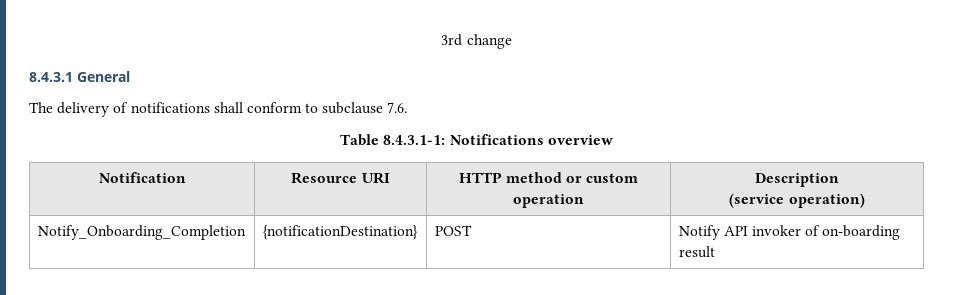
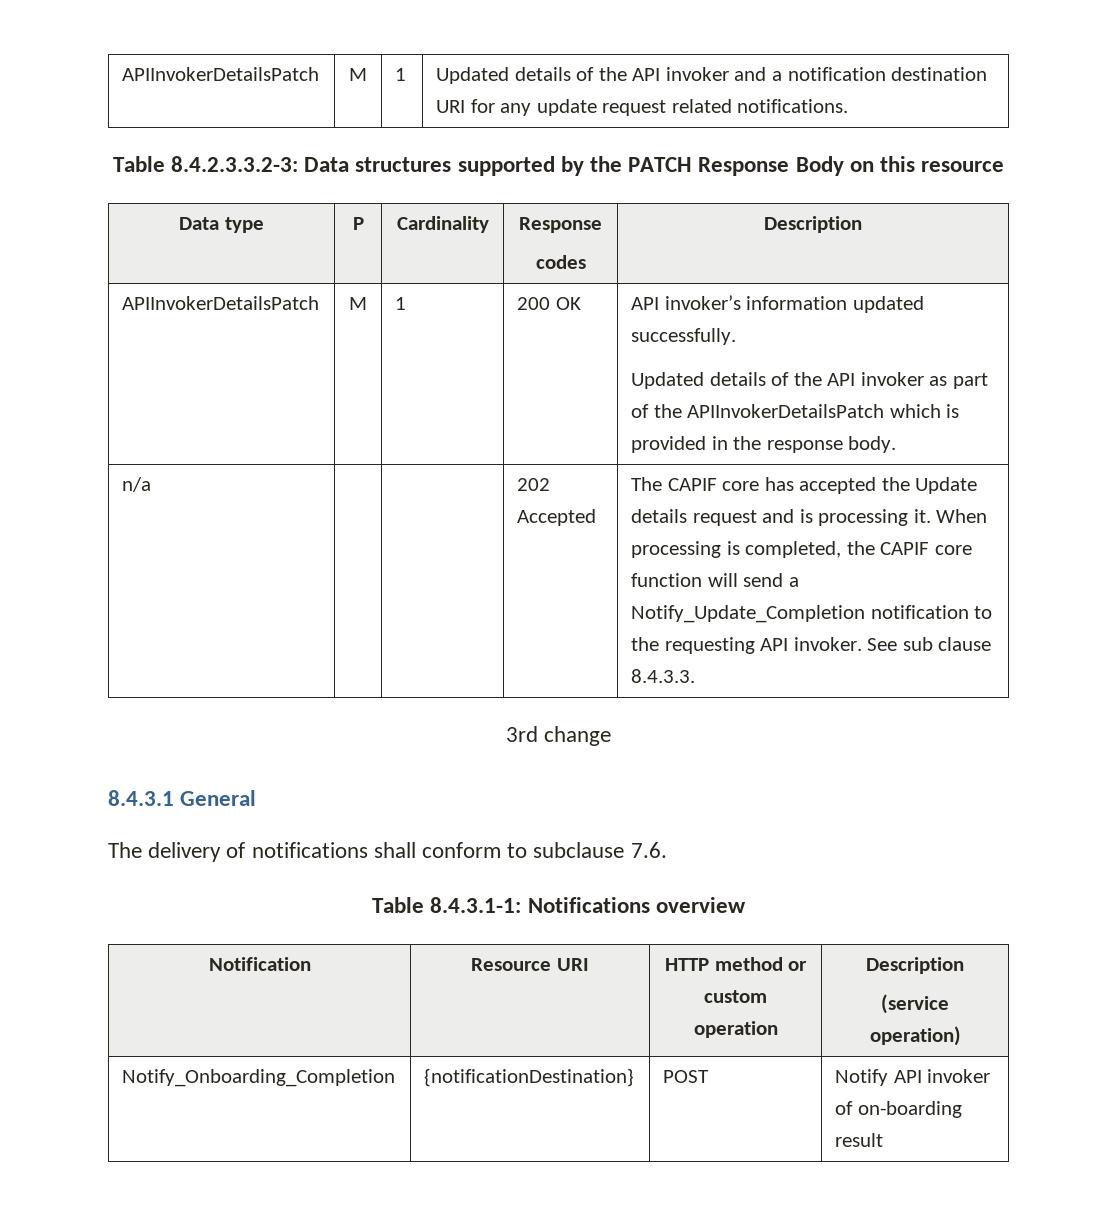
(441, 40) none -> [122,67,320,81] [349,68,367,81] [395,68,407,81] [436,67,988,84] [436,99,849,116] [112,156,1005,176] [179,217,264,233] [352,217,364,230] [396,216,489,233] [519,217,602,233] [535,255,586,269] [764,216,862,233] [122,296,320,310] [349,297,367,310] [395,297,407,310] [517,297,581,310] [631,295,924,313] [631,328,737,345] [631,372,988,389] [631,404,960,418] [631,436,897,453] [122,477,152,492] [517,478,551,491] [517,509,597,526] [631,477,978,494] [631,509,988,526] [631,541,972,558] [631,573,799,587] [631,605,993,623] [631,637,992,654] [631,669,696,683] APIInvokerDetailsPatch | M | 1 | Updated details of the API invoker and a notification destination URI for any update request related notifications. // Table 8.4.2.3.3.2-3: Data structures supported by the PATCH Response Body on this resource // Data type | P | Cardinality | Response // codes | Description // APIInvokerDetailsPatch | M | 1 | 200 OK | API invoker’s information updated successfully. // Updated details of the API invoker as part of the APIInvokerDetailsPatch which is provided in the response body. // n/a | | | 202 Accepted | The CAPIF core has accepted the Update details request and is processing it. When processing is completed, the CAPIF core function will send a Notify_Update_Completion notification to the requesting API invoker. See sub clause 8.4.3.3. //

